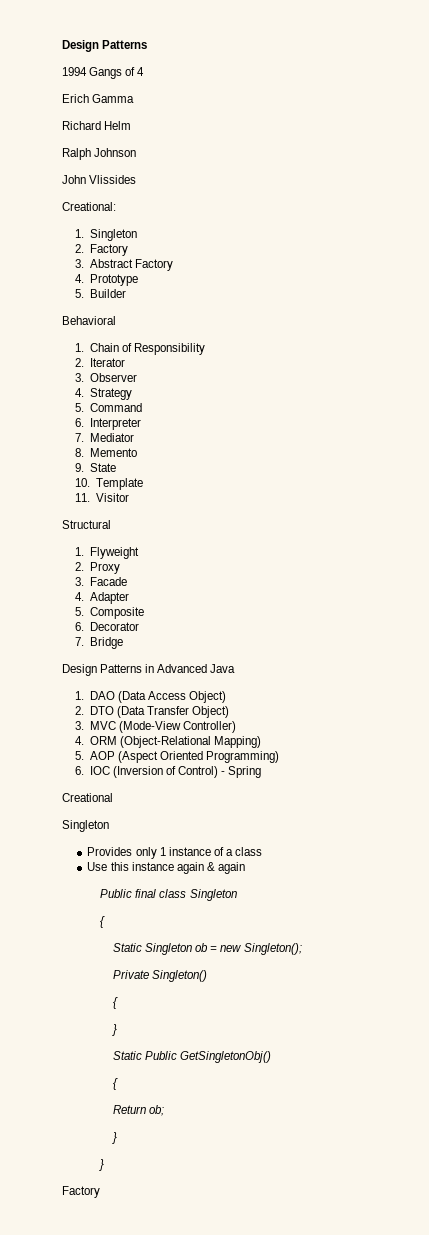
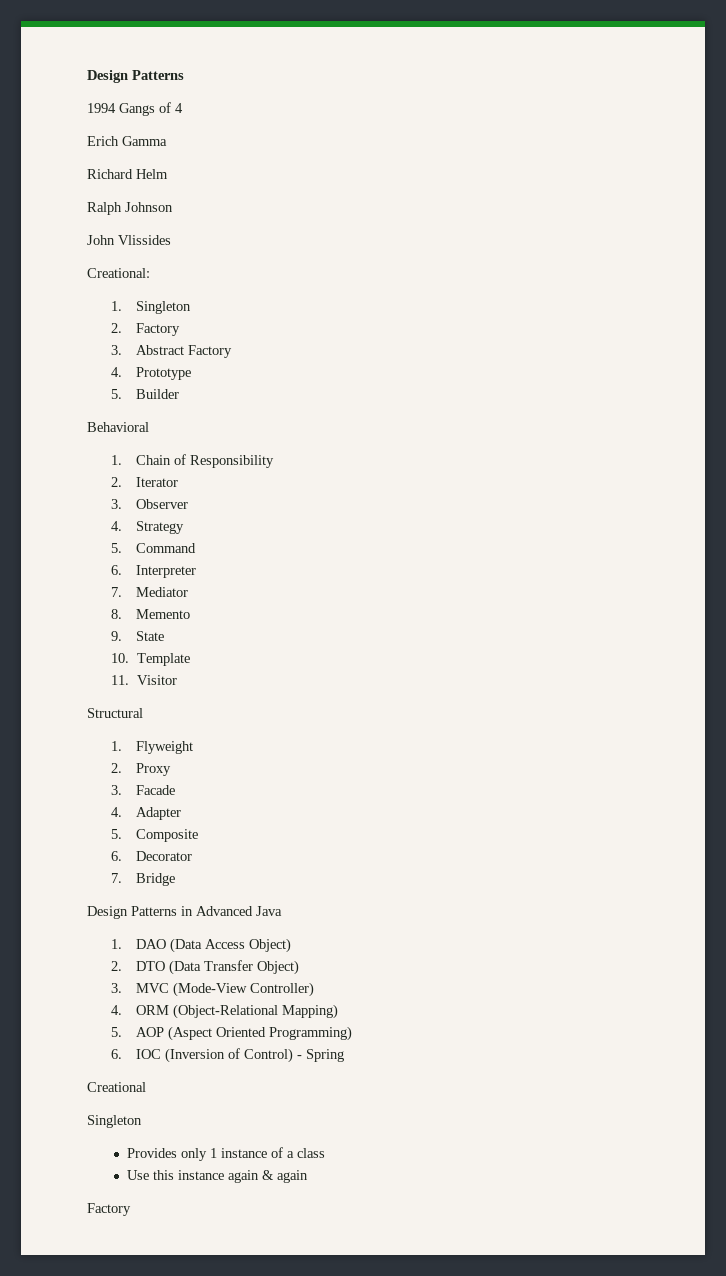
[100,889,237,901] [100,916,106,928] [113,943,302,955] [113,970,208,982] [113,997,119,1009] [112,1024,118,1036] [113,1051,272,1063] [113,1078,119,1090] [113,1105,165,1116] [112,1132,118,1144] [99,1159,105,1171] // Public final class Singleton // { // Static Singleton ob = new Singleton(); // Private Singleton() // { // } // Static Public GetSingletonObj() // { // Return ob; // } // } -> (309, 1176) none

